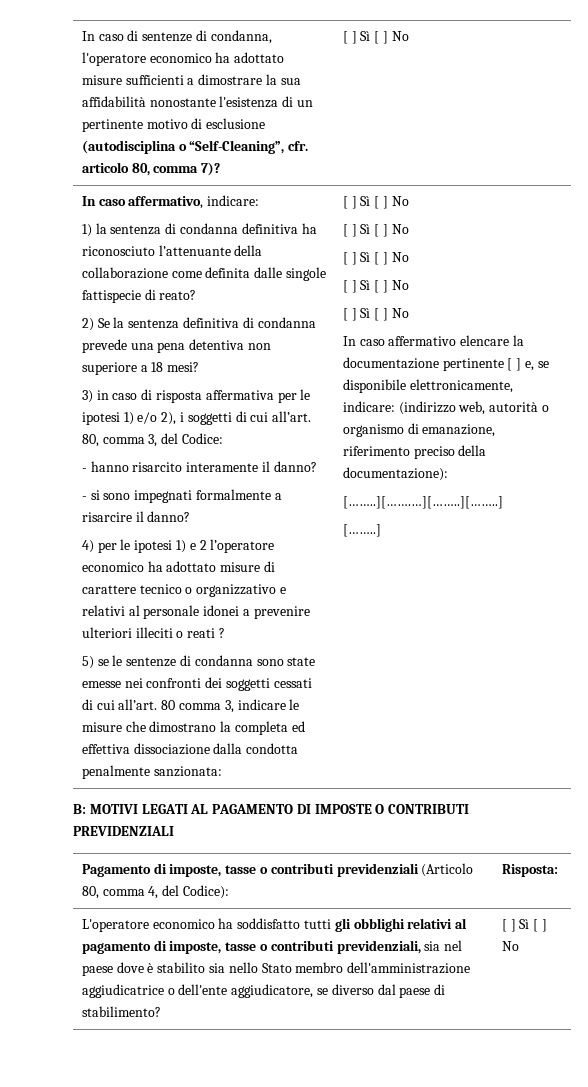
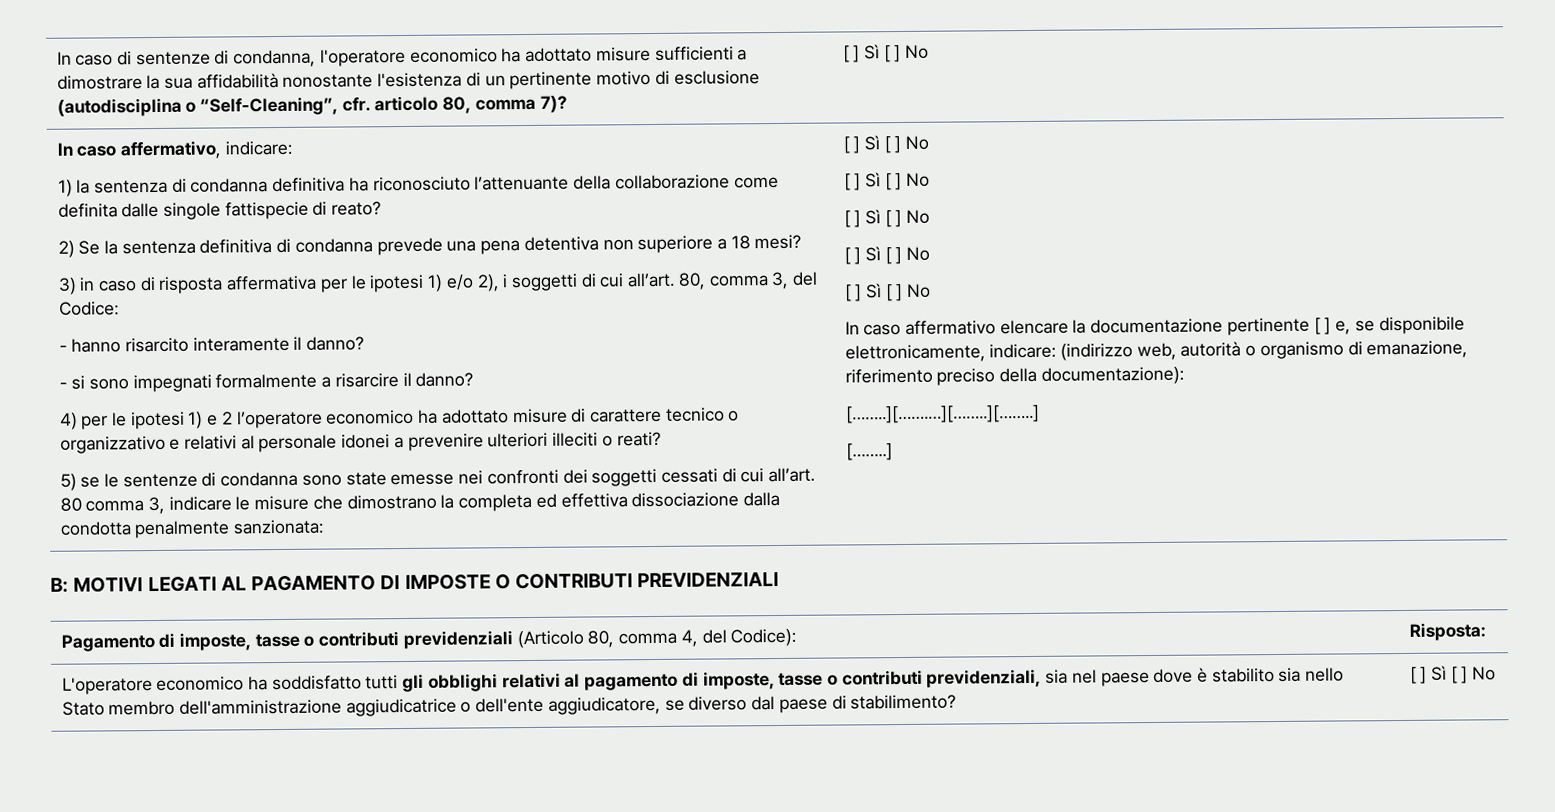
[187,628,225,638] reati ? -> [616,431,661,447] reati?

